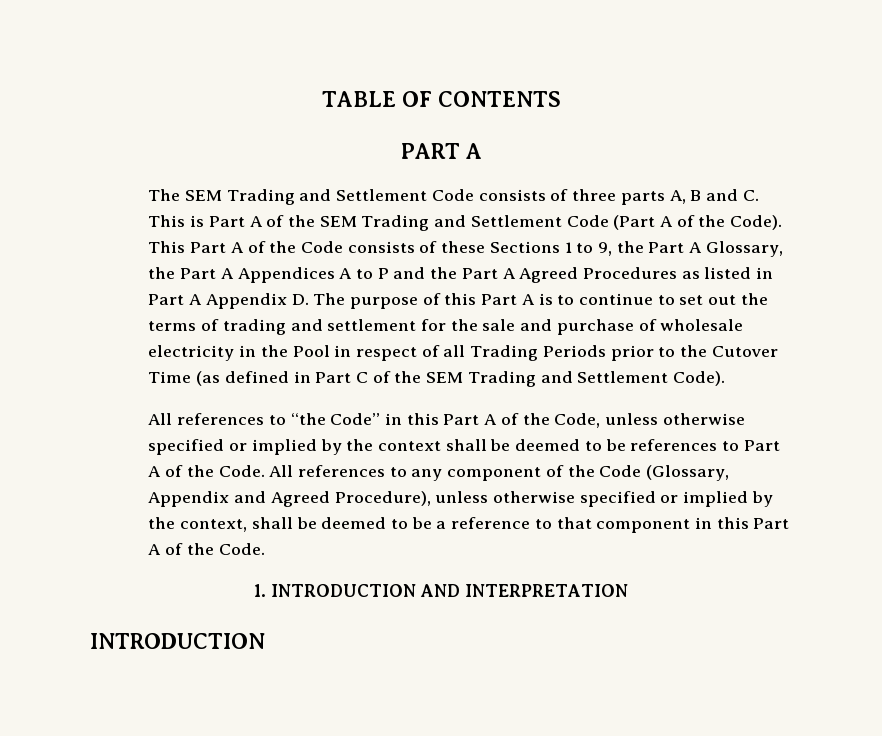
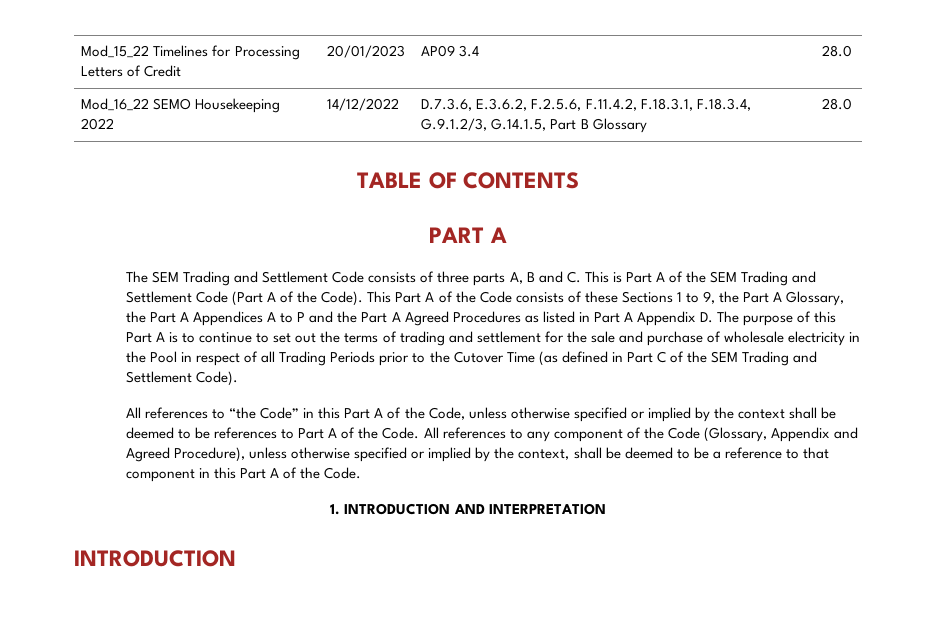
(321, 99) none -> [81,45,300,60] [81,65,182,77] [327,45,406,58] [421,45,480,57] [822,45,853,57] [81,98,281,113] [81,118,115,130] [327,98,400,111] [421,98,751,111] [421,118,647,133] [822,98,853,110] Mod_15_22 Timelines for Processing Letters of Credit | 20/01/2023 | AP09 3.4 | 28.0 // Mod_16_22 SEMO Housekeeping 2022 | 14/12/2022 | D.7.3.6, E.3.6.2, F.2.5.6, F.11.4.2, F.18.3.1, F.18.3.4, G.9.1.2/3, G.14.1.5, Part B Glossary | 28.0 //

